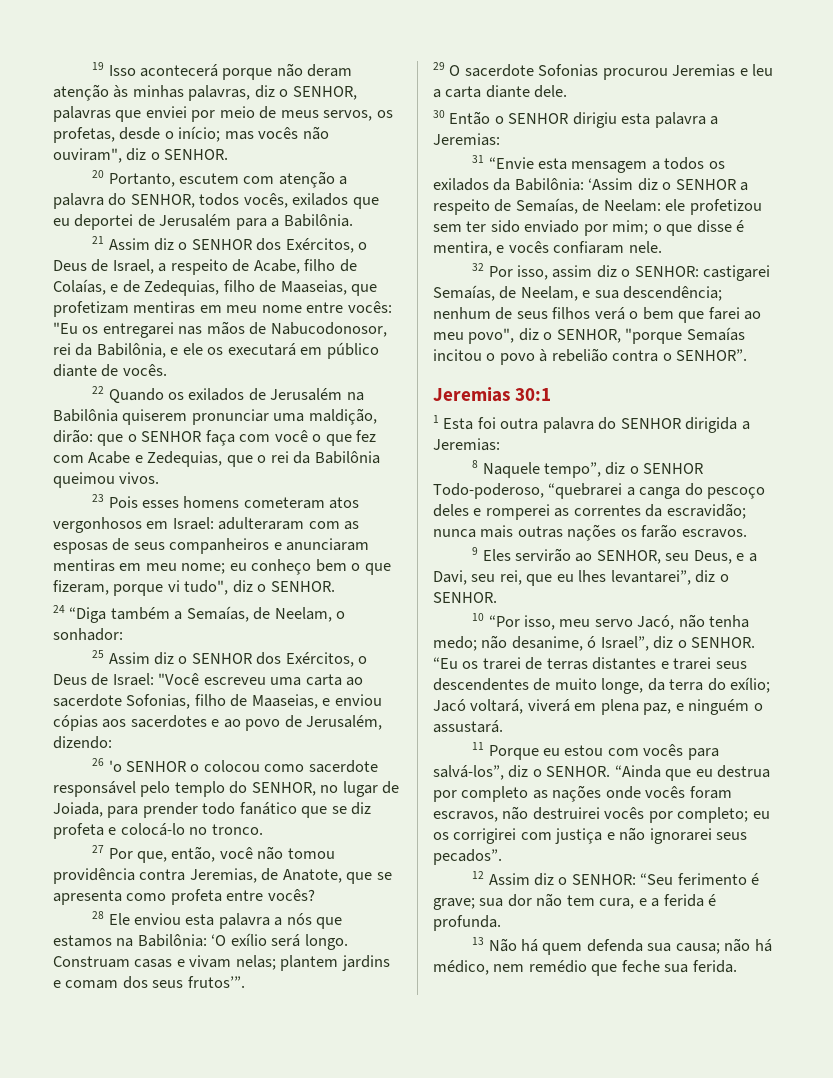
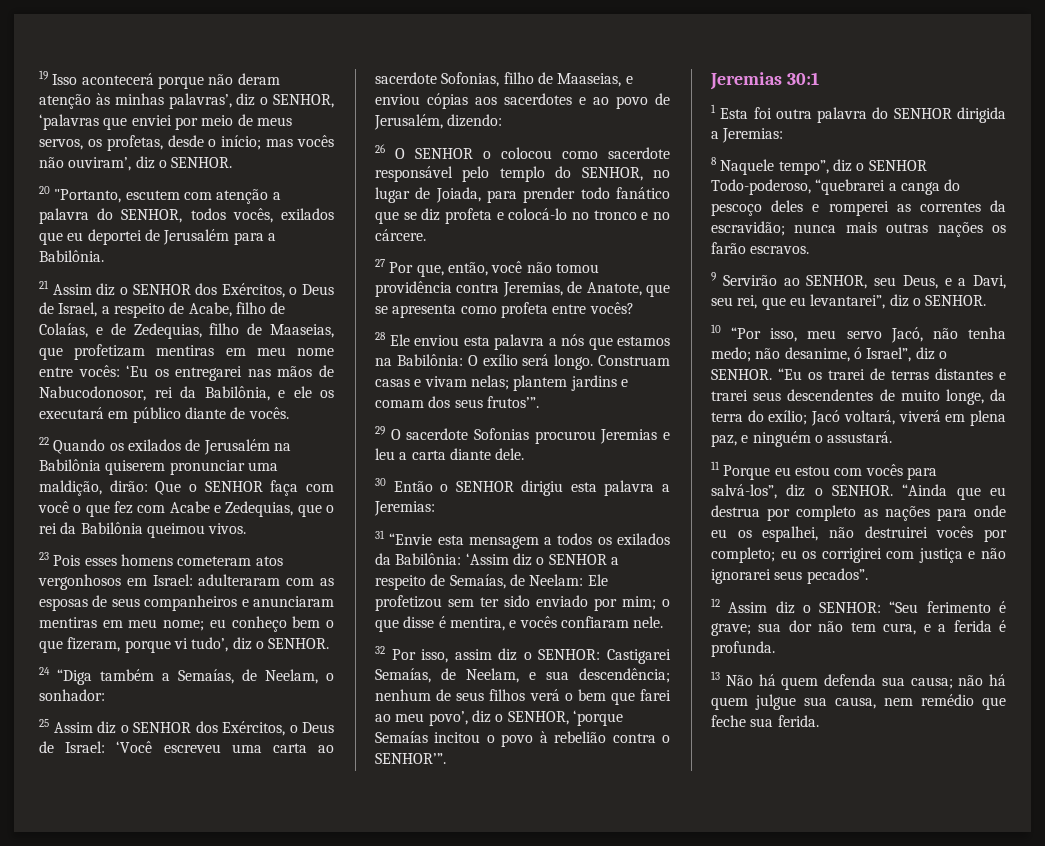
[188,85,357,101] [53,106,111,122] palavras, diz o SENHOR, palavras -> [168,93,335,109] [39,114,99,130] palavras’, diz o SENHOR, ‘palavras
[53,148,122,163] ouviram", -> [68,157,132,171] ouviram’,
[108,173,175,187] Portanto, -> [54,189,122,203] "Portanto,
[53,322,78,334] "Eu -> [126,365,149,377] ‘Eu
[97,434,124,446] que -> [155,481,182,495] Que
[184,580,229,595] tudo", -> [191,637,229,652] tudo’,
[158,673,200,685] "Você -> [116,741,153,753] ‘Você
[108,760,122,772] 'o -> [395,148,405,159] O
[211,824,263,835] tronco. -> [593,210,670,220] [375,229,426,241] tronco e no cárcere.
[211,934,227,946] ‘O -> [467,355,478,366] O
[665,199,686,211] ele -> [587,574,608,586] Ele
[703,265,771,281] castigarei -> [607,649,671,664] Castigarei
[468,328,683,344] povo", diz o SENHOR, "porque -> [428,710,623,726] povo’, diz o SENHOR, ‘porque
[676,349,748,361] SENHOR”. -> [375,753,446,764] SENHOR’”.
[482,548,571,562] Eles servirão -> [722,275,777,286] Servirão
[578,570,607,582] lhes -> (806, 301) none
[605,786,732,799] [433,811,498,822] onde vocês foram escravos, -> [936,505,1006,521] [711,526,819,542] para onde eu os espalhei,
[433,960,489,975] médico, -> [711,694,876,710] quem julgue sua causa,

